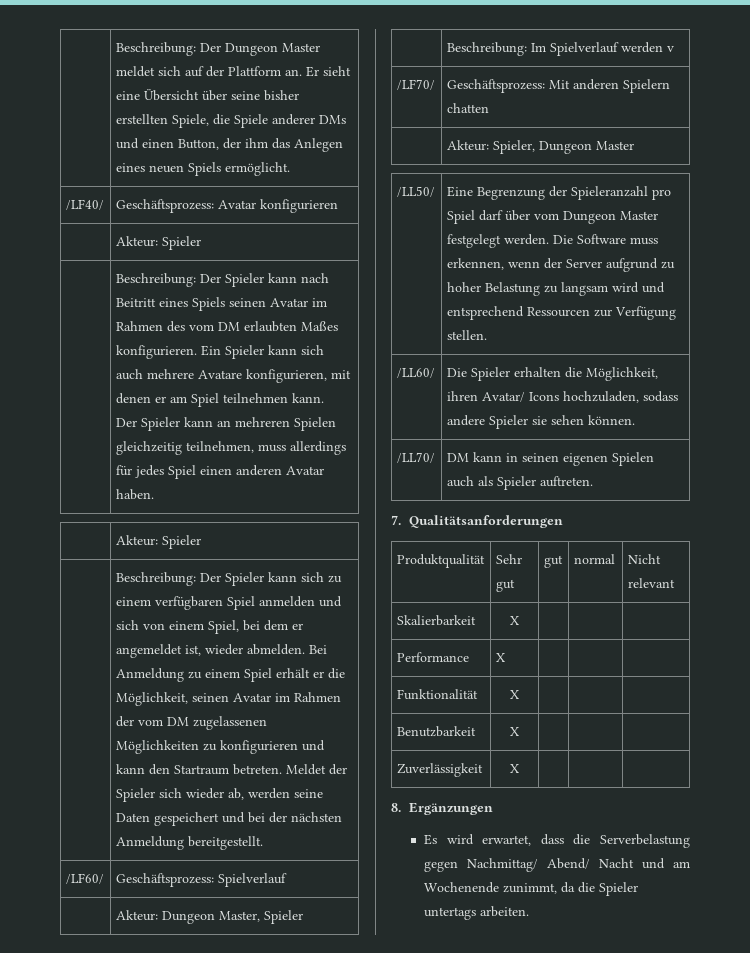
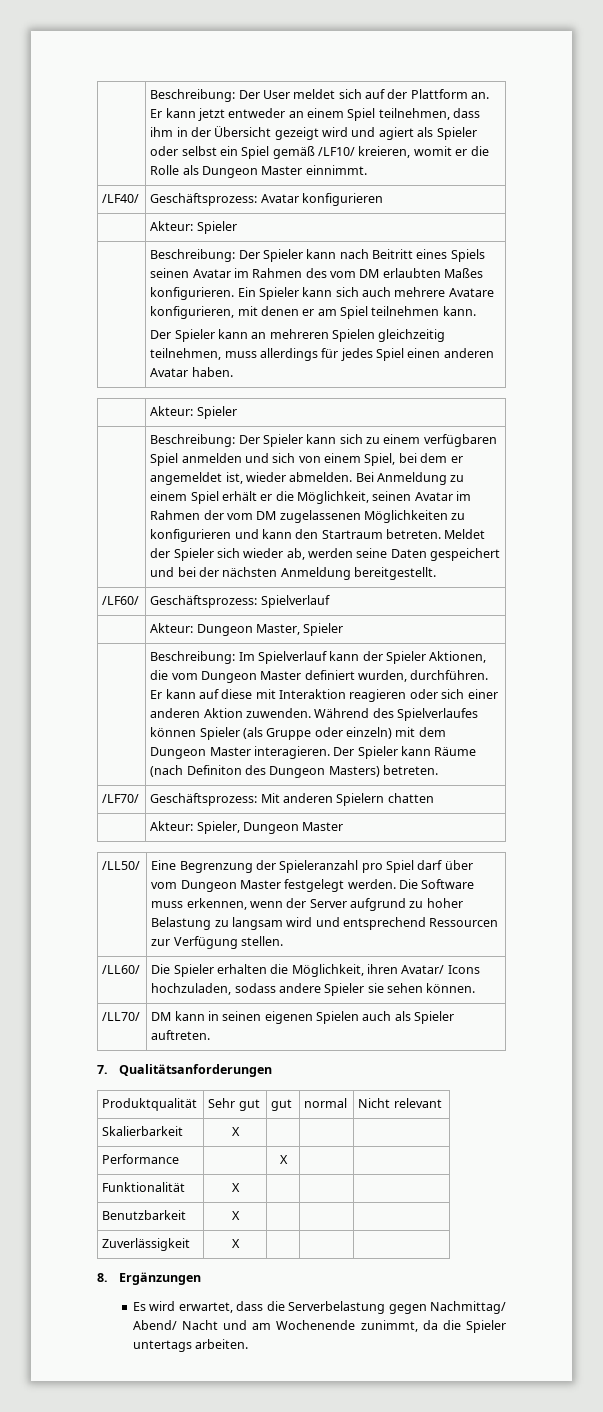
[115,42,320,56] | Beschreibung: Der Dungeon Master -> [150,89,290,102] | Beschreibung: Der User
[322,66,351,76] [115,89,299,101] [115,114,346,128] [115,138,343,152] [115,162,290,176] sieht eine Übersicht über seine bisher erstellten Spiele, die Spiele anderer DMs und einen Button, der ihm das Anlegen eines neuen Spiels ermöglicht. -> [165,108,481,121] [150,126,477,140] [150,146,489,159] [150,165,367,178] kann jetzt entweder an einem Spiel teilnehmen, dass ihm in der Übersicht gezeigt wird und agiert als Spieler oder selbst ein Spiel gemäß /LF10/ kreieren, womit er die Rolle als Dungeon Master einnimmt.
[620,42,674,53] werden v -> [329,651,487,664] [150,670,489,683] [150,689,498,702] [150,708,479,721] [150,727,446,740] [150,746,477,759] [150,765,439,778] kann der Spieler Aktionen, die vom Dungeon Master definiert wurden, durchführen. Er kann auf diese mit Interaktion reagieren oder sich einer anderen Aktion zuwenden. Während des Spielverlaufes können Spieler (als Gruppe oder einzeln) mit dem Dungeon Master interagieren. Der Spieler kann Räume (nach Definiton des Dungeon Masters) betreten.
[495,653,506,662] X | | | -> [279,1155,288,1164] | X | |

